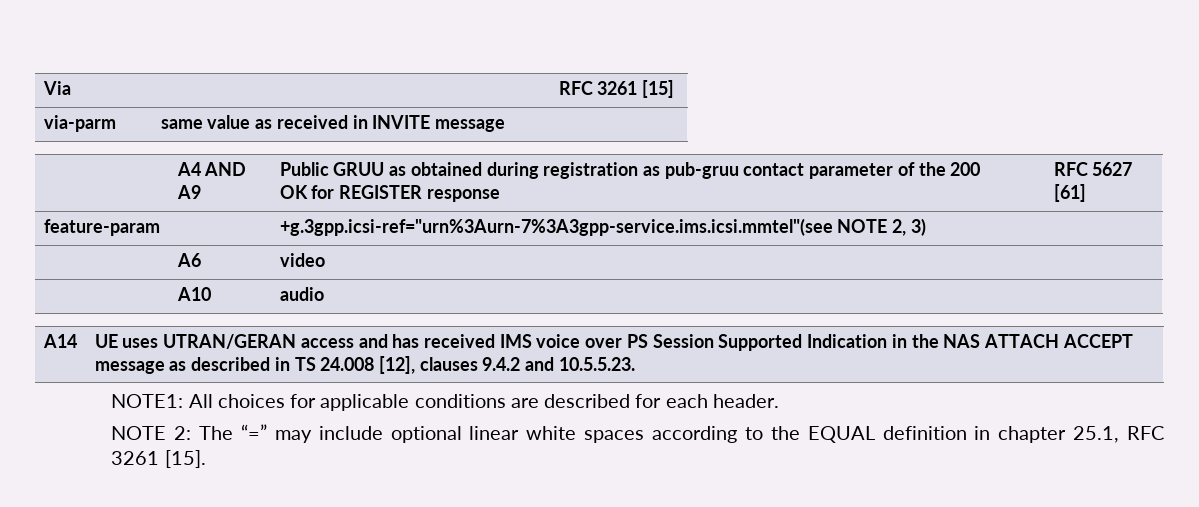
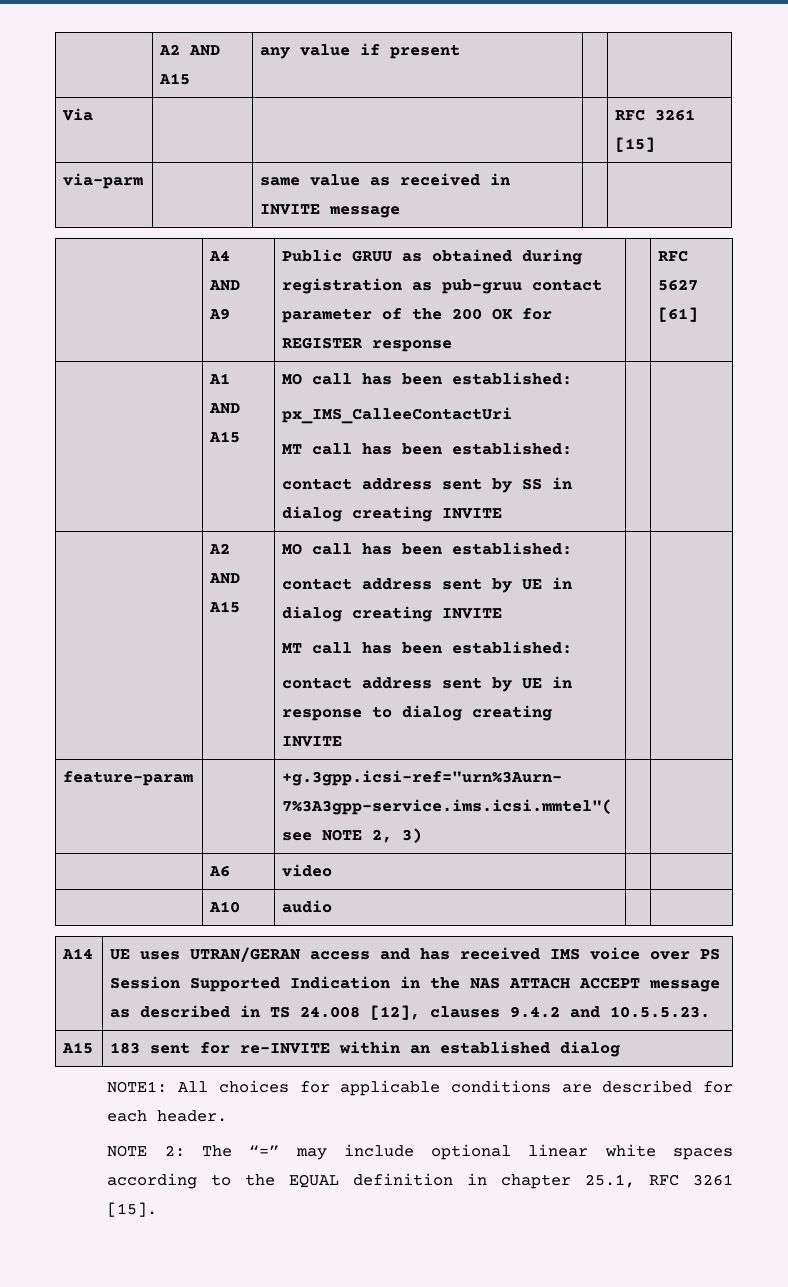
(42, 88) none -> [159,44,221,56] [159,73,191,85] [260,43,461,59] | A2 AND A15 | any value if present | | //
(1086, 193) none -> [209,373,231,384] [209,403,241,414] [209,431,241,443] [282,372,573,385] [282,407,513,424] [282,442,573,455] [282,477,573,493] [282,506,503,522] [209,543,231,554] [209,573,241,584] [209,601,241,613] [282,542,573,555] [282,577,573,593] [282,606,503,622] [282,641,573,654] [282,676,573,692] [282,705,553,721] [282,736,343,747] // | A1 AND A15 | MO call has been established: // px_IMS_CalleeContactUri // MT call has been established: // contact address sent by SS in dialog creating INVITE | | // | A2 AND A15 | MO call has been established: // contact address sent by UE in dialog creating INVITE // MT call has been established: // contact address sent by UE in response to dialog creating INVITE | |
(635, 364) none -> [62,1042,94,1054] [110,1041,621,1057] // A15 | 183 sent for re-INVITE within an established dialog

